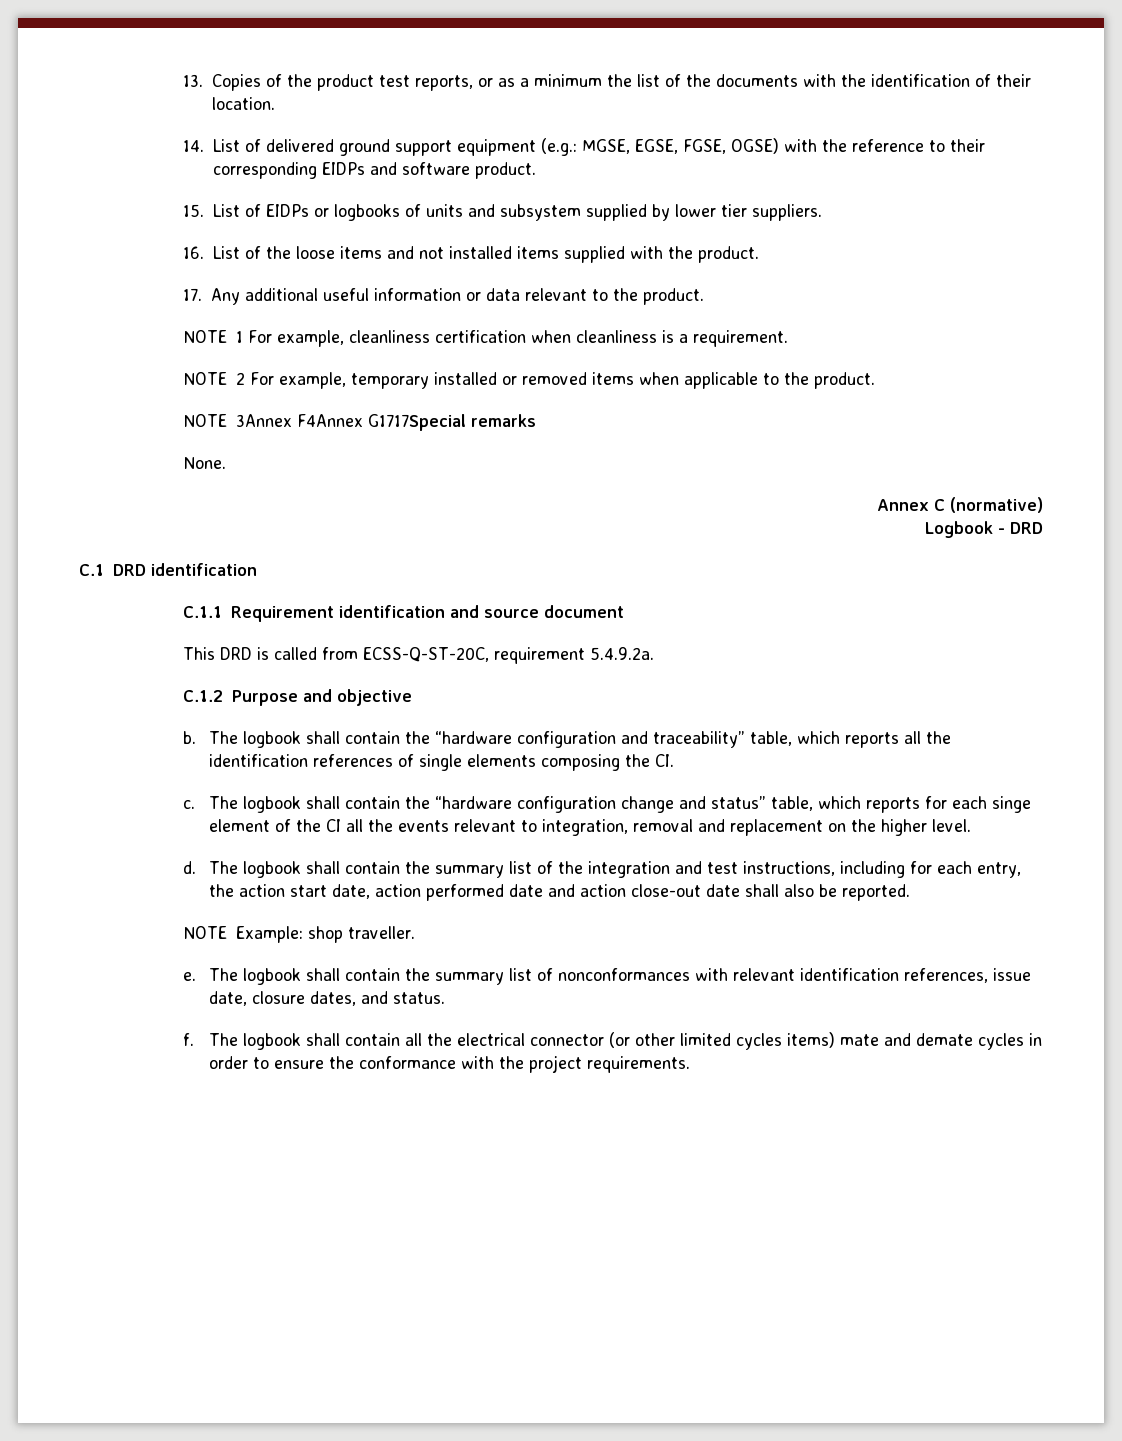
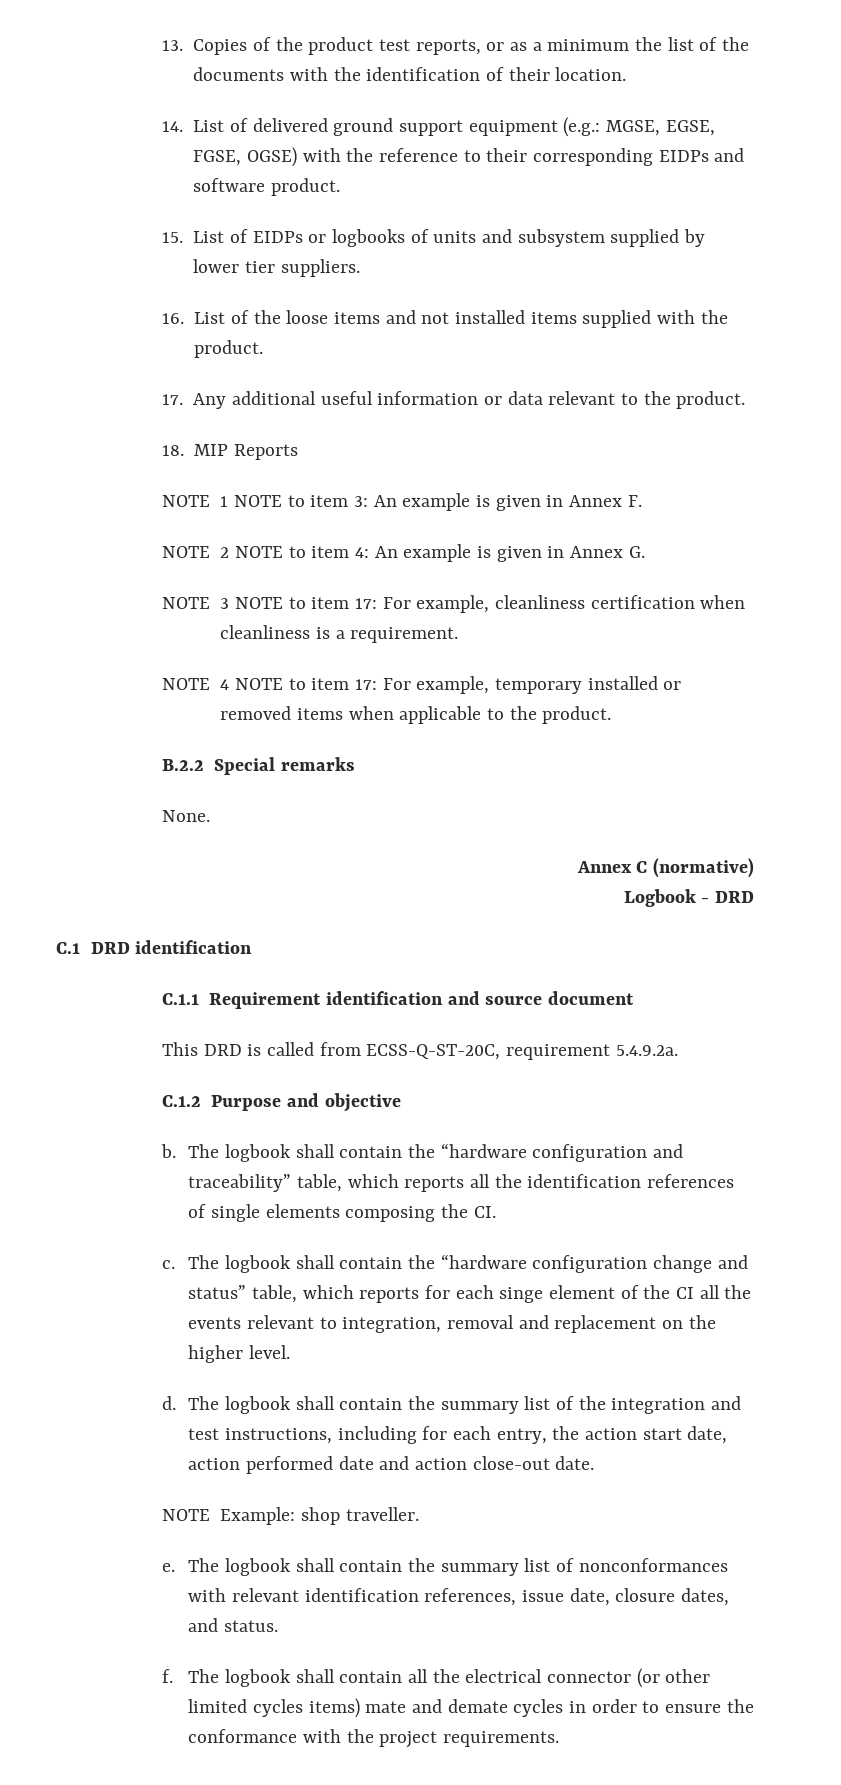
[183,330,244,343] NOTE 1 -> [161,444,298,460] [161,493,642,511] [161,544,645,562] [161,597,378,609] 18. MIP Reports // NOTE 1 NOTE to item 3: An example is given in Annex F. // NOTE 2 NOTE to item 4: An example is given in Annex G. // NOTE 3 NOTE to item 17:
[236,372,246,385] 2 -> [220,678,378,690] 4 NOTE to item 17:
[183,414,467,431] NOTE 3Annex F4Annex G1717Special -> [161,757,276,775] B.2.2 Special
[706,884,911,901] date shall also be reported. -> [555,1456,595,1470] date.

